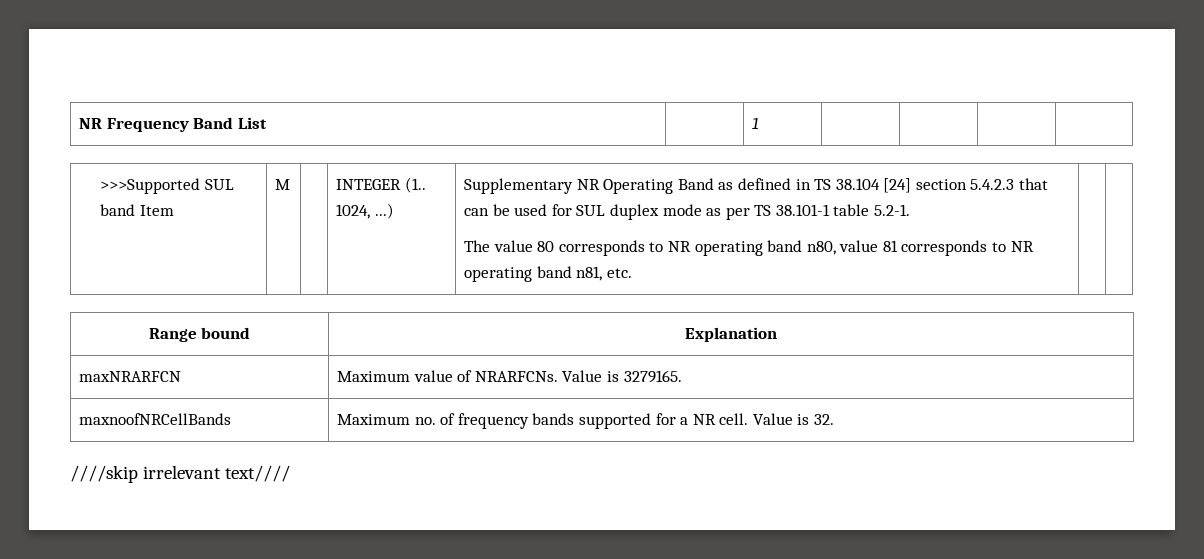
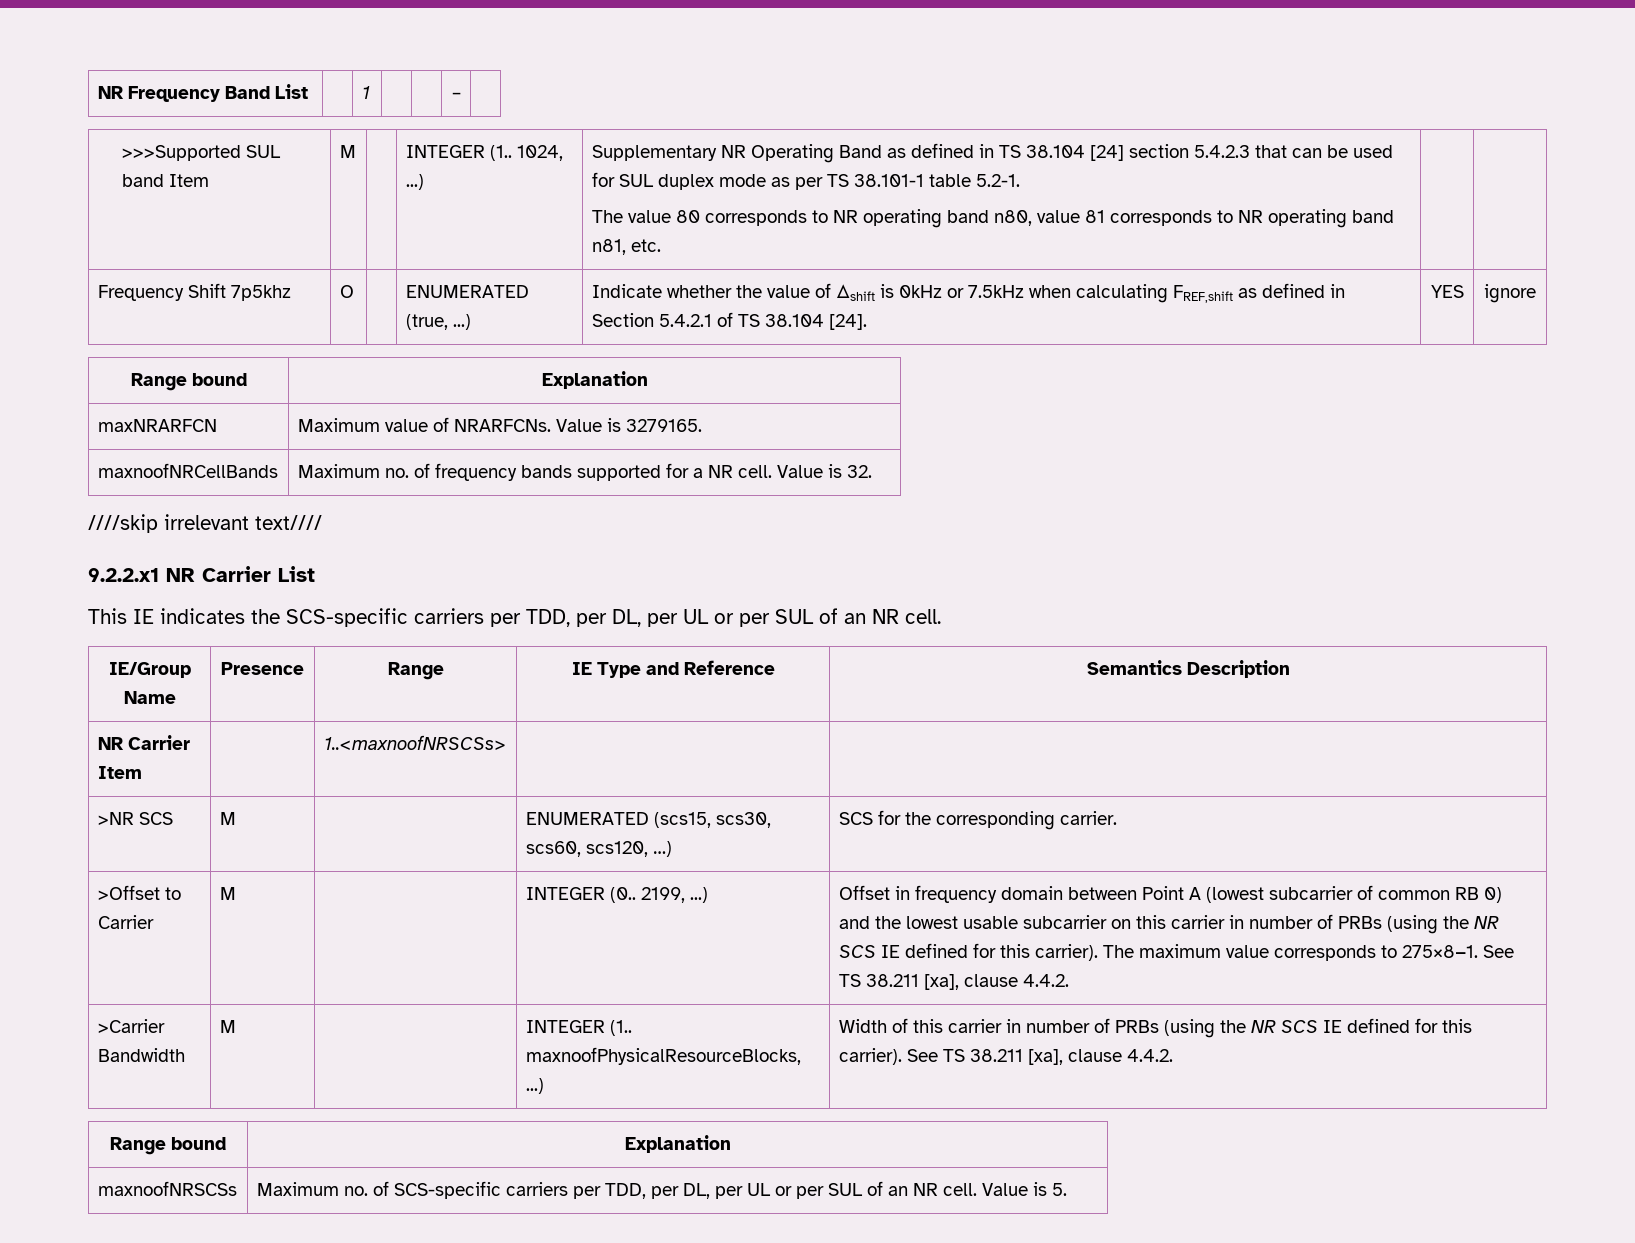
(759, 123) none -> [451,92,461,99] –
(632, 273) none -> [97,283,291,301] [339,285,354,298] [405,285,529,298] [405,314,471,330] [591,283,1345,303] [591,312,867,330] [1430,285,1464,298] [1484,284,1536,303] // Frequency Shift 7p5khz | O | | ENUMERATED (true, ...) | Indicate whether the value of Δshift is 0kHz or 7.5kHz when calculating FREF,shift as defined in Section 5.4.2.1 of TS 38.104 [24]. | YES | ignore
(291, 473) none -> [88,566,315,582] [88,608,941,627] [108,662,191,678] [123,691,176,704] [221,662,304,675] [387,662,444,680] [571,660,775,678] [1086,660,1290,678] [97,735,190,750] [97,766,142,779] [323,735,506,750] [97,812,173,825] [219,812,236,825] [525,812,771,828] [525,841,672,857] [838,810,1117,830] [97,885,181,900] [97,915,154,929] [219,887,236,900] [525,887,708,903] [838,885,1502,903] [838,914,1499,934] [838,943,1514,961] [838,974,1069,990] [97,1019,165,1033] [97,1048,185,1062] [219,1020,236,1033] [525,1020,632,1036] [525,1047,801,1065] [525,1078,544,1094] [838,1018,1472,1038] [838,1048,1173,1065] [110,1137,226,1155] [624,1135,731,1153] [97,1181,237,1196] [256,1181,1067,1199] // 9.2.2.x1 NR Carrier List // This IE indicates the SCS-specific carriers per TDD, per DL, per UL or per SUL of an NR cell. // IE/Group Name | Presence | Range | IE Type and Reference | Semantics Description // NR Carrier Item | | 1..<maxnoofNRSCSs> | | // >NR SCS | M | | ENUMERATED (scs15, scs30, scs60, scs120, …) | SCS for the corresponding carrier. // >Offset to Carrier | M | | INTEGER (0.. 2199, ...) | Offset in frequency domain between Point A (lowest subcarrier of common RB 0) and the lowest usable subcarrier on this carrier in number of PRBs (using the NR SCS IE defined for this carrier). The maximum value corresponds to 275×8−1. See TS 38.211 [xa], clause 4.4.2. // >Carrier Bandwidth | M | | INTEGER (1.. maxnoofPhysicalResourceBlocks, ...) | Width of this carrier in number of PRBs (using the NR SCS IE defined for this carrier). See TS 38.211 [xa], clause 4.4.2. // Range bound | Explanation // maxnoofNRSCSs | Maximum no. of SCS-specific carriers per TDD, per DL, per UL or per SUL of an NR cell. Value is 5.

